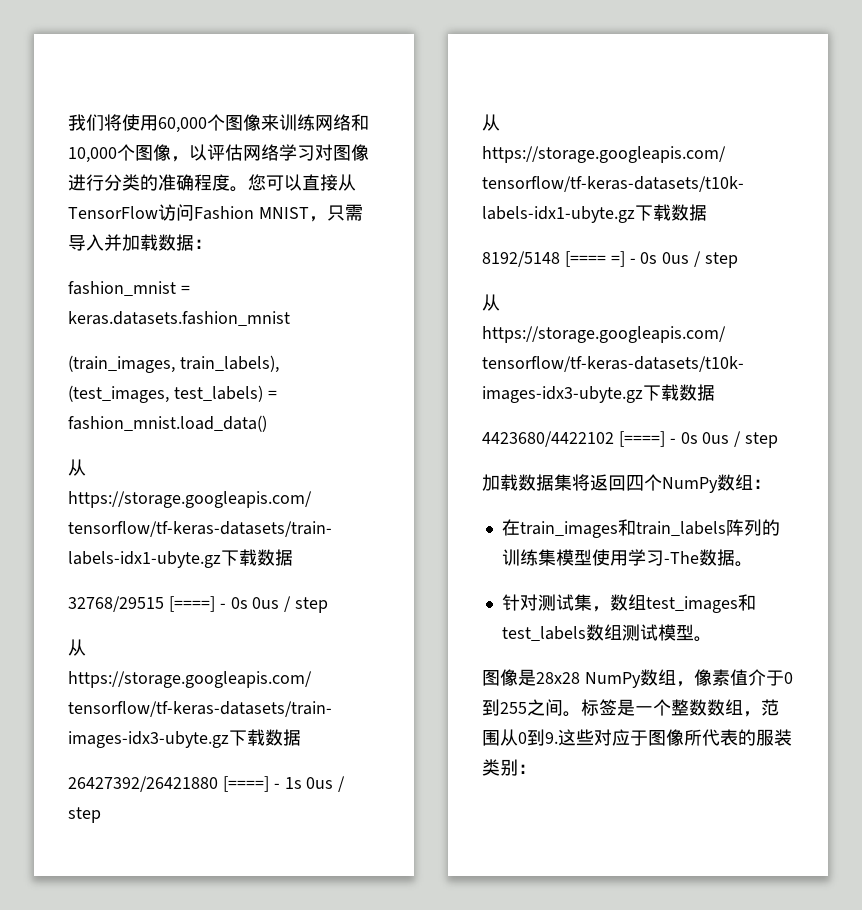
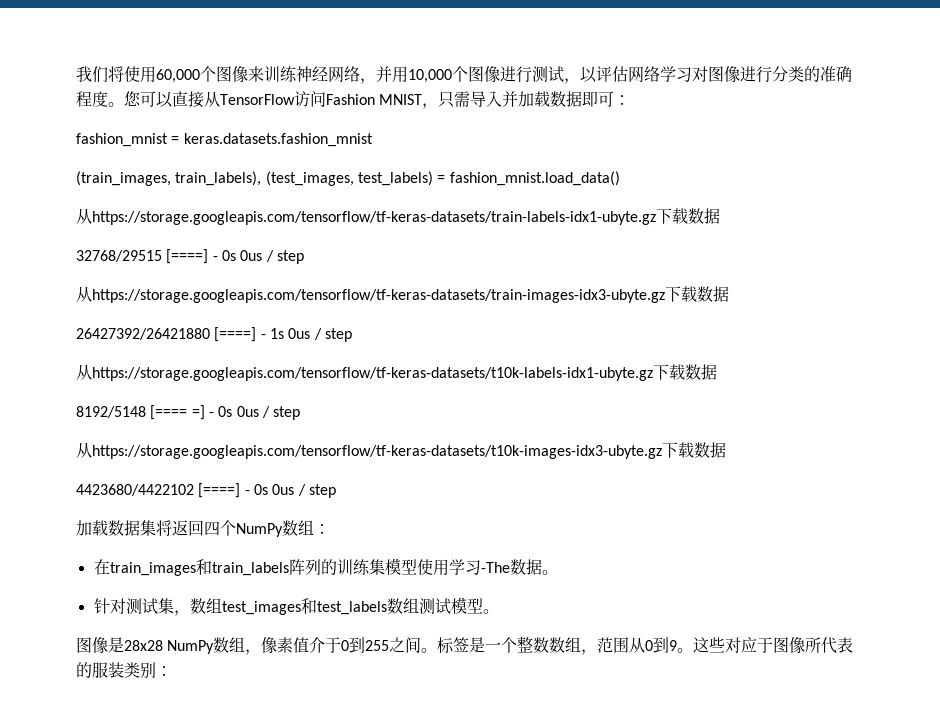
[315,114,369,131] 网络和 -> [296,66,408,84] 神经网络，并用
(171, 152) none -> [500,66,564,83] 进行测试
(194, 242) none -> [582,91,615,107] 即可
[545,732,558,744] 9. -> [669,640,694,653] 9。

